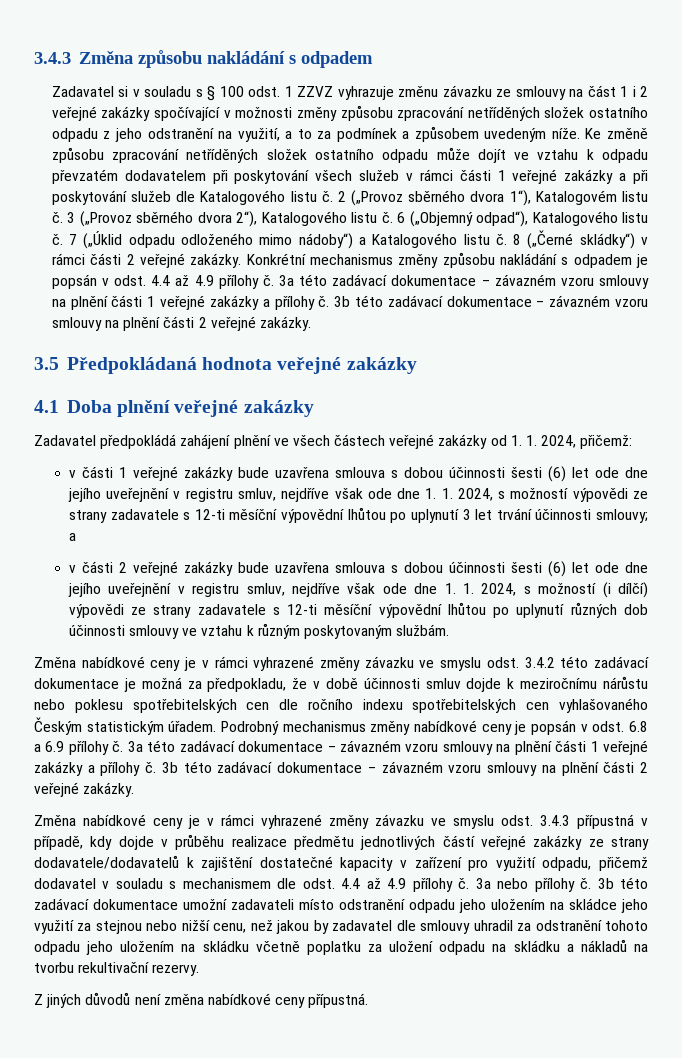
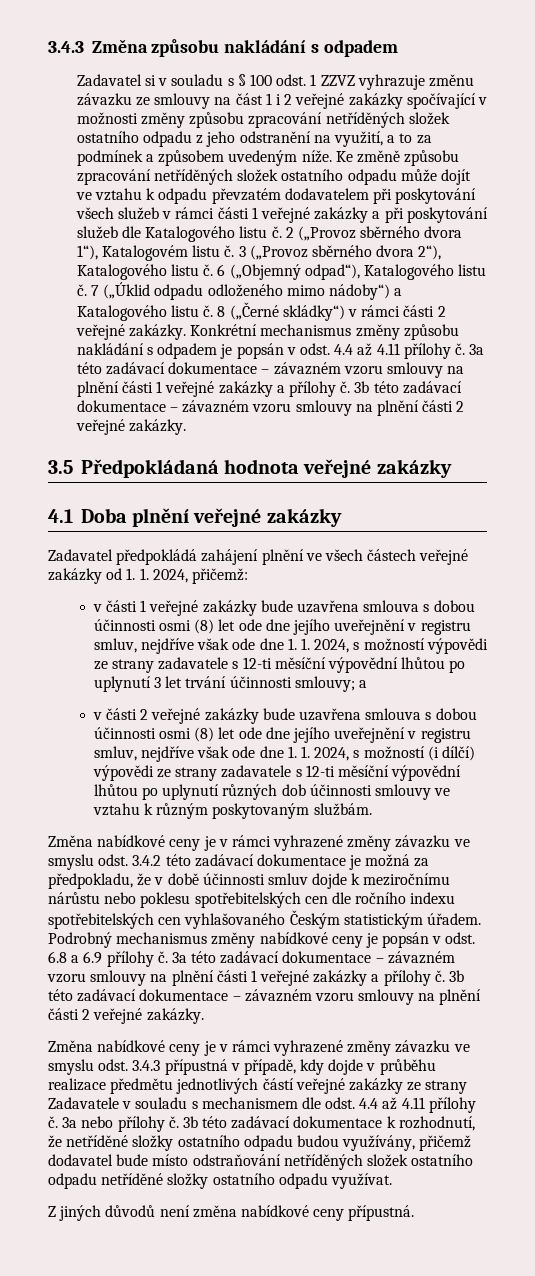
[194,275,214,286] 4.9 -> [376,343,400,355] 4.11
[510,466,566,482] šesti (6) -> [159,619,215,634] osmi (8)
[510,561,566,577] šesti (6) -> [159,727,215,742] osmi (8)
[34,855,649,871] [34,878,96,889] dodavatele/dodavatelů k zajištění dostatečné kapacity v zařízení pro využití odpadu, přičemž dodavatel -> [48,1097,119,1109] Zadavatele
[387,878,407,889] 4.9 -> [401,1097,425,1109] 4.11
[183,898,648,913] [34,920,648,934] [34,939,648,955] [34,962,200,976] umožní zadavateli místo odstranění odpadu jeho uložením na skládce jeho využití za stejnou nebo nižší cenu, než jakou by zadavatel dle smlouvy uhradil za odstranění tohoto odpadu jeho uložením na skládku včetně poplatku za uložení odpadu na skládku a nákladů na tvorbu rekultivační rezervy. -> [386,1116,475,1131] [48,1135,472,1151] [48,1154,474,1170] [48,1173,392,1189] k rozhodnutí, že netříděné složky ostatního odpadu budou využívány, přičemž dodavatel bude místo odstraňování netříděných složek ostatního odpadu netříděné složky ostatního odpadu využívat.

